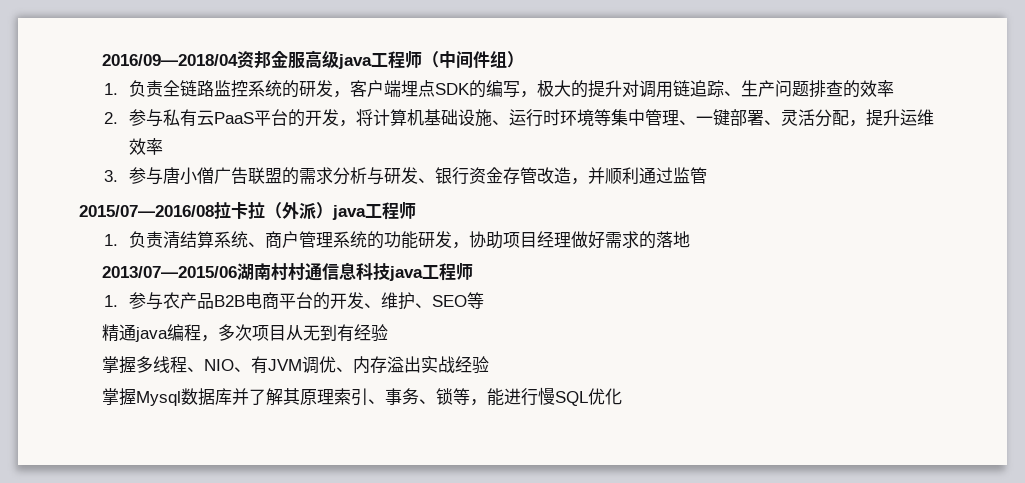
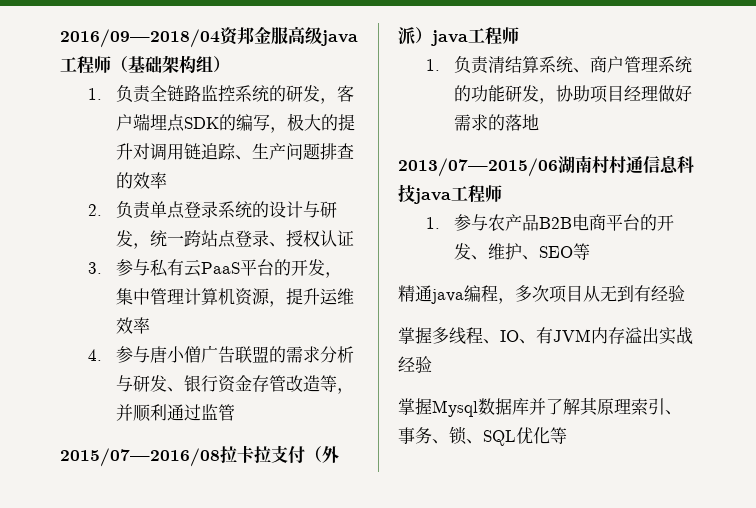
[439,51,491,68] 中间件 -> [128,55,196,73] 基础架构
(119, 118) none -> [115,201,337,219] [115,230,354,249] [87,262,102,274] 负责单点登录系统的设计与研发，统一跨站点登录、授权认证 // 3.
[356,109,850,127] 将计算机基础设施、运行时环境等集中管理、一键部署、灵活分配 -> [115,288,270,306] 集中管理计算机资源
[104,170,119,182] 3. -> [87,349,102,361] 4.
(572, 175) none -> [319,375,337,392] 等
(265, 210) none -> [271,445,305,464] 支付
[204,359,235,371] NIO -> [500,330,519,342] IO
[302,356,354,374] 调优、 -> (591, 335) none
[453,387,556,406] 等，能进行慢 -> [466,439,483,444] 、
(623, 396) none -> [550,427,567,444] 等

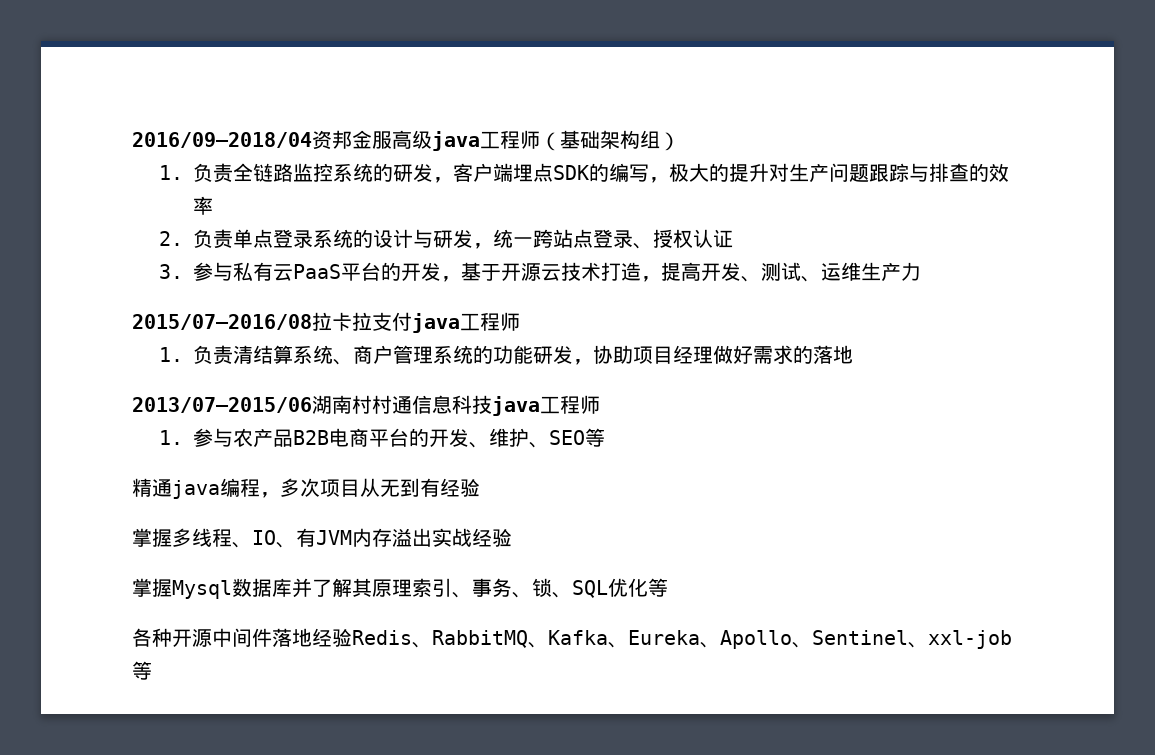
[149,143,252,161] 调用链追踪、 -> (789, 172) none
(320, 151) none -> [868,163,929,182] 跟踪与
[115,288,354,307] [115,317,150,334] [87,345,354,363] [115,375,354,394] [115,404,235,422] 集中管理计算机资源，提升运维效率 // 4.参与唐小僧广告联盟的需求分析与研发、银行资金存管改造等，并顺利通过监管 -> [460,262,921,282] 基于开源云技术打造，提高开发、测试、运维生产力
[305,446,339,463] [398,27,432,44] （外派） -> (412, 321) none
(567, 435) none -> [132,628,1012,649] [132,661,152,680] // 各种开源中间件落地经验Redis、RabbitMQ、Kafka、Eureka、Apollo、Sentinel、xxl-job等

